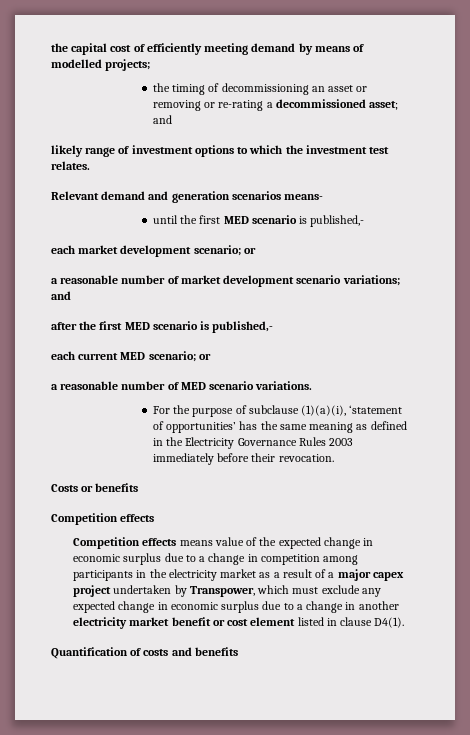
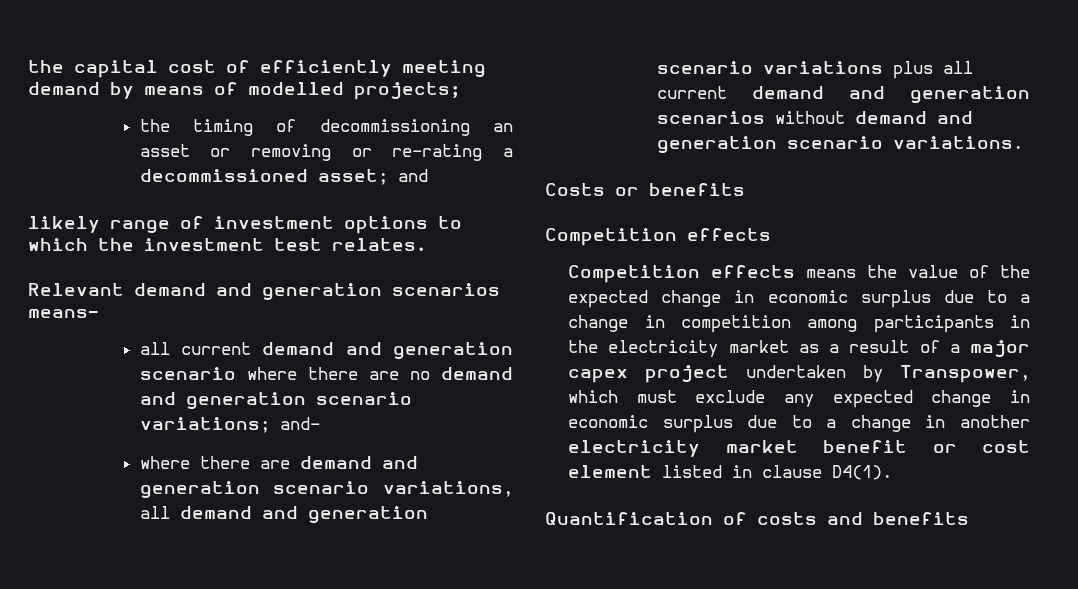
[152,215,365,227] [51,245,256,257] [51,275,400,287] [51,291,71,300] [51,321,274,333] [51,351,211,362] [51,381,313,390] [152,405,403,417] [152,421,407,433] [152,437,354,449] [152,453,334,465] until the first MED scenario is published,- // each market development scenario; or // a reasonable number of market development scenario variations; and // after the first MED scenario is published,- // each current MED scenario; or // a reasonable number of MED scenario variations. // For the purpose of subclause (1)(a)(i), ‘statement of opportunities’ has the same meaning as defined in the Electricity Governance Rules 2003 immediately before their revocation. -> [139,342,513,360] [139,367,514,380] [139,392,412,410] [139,417,320,433] [139,456,418,469] [139,481,513,499] [139,506,428,524] [656,61,973,79] [656,86,1030,104] [656,111,973,124] [656,136,1023,154] all current demand and generation scenario where there are no demand and generation scenario variations; and- // where there are demand and generation scenario variations, all demand and generation scenario variations plus all current demand and generation scenarios without demand and generation scenario variations.
(213, 543) none -> [867,265,898,278] the

